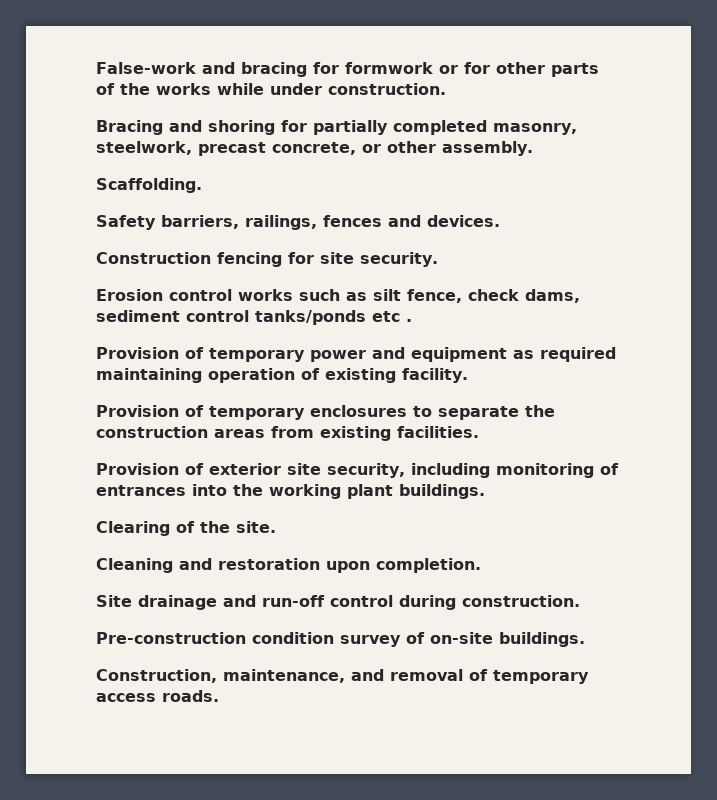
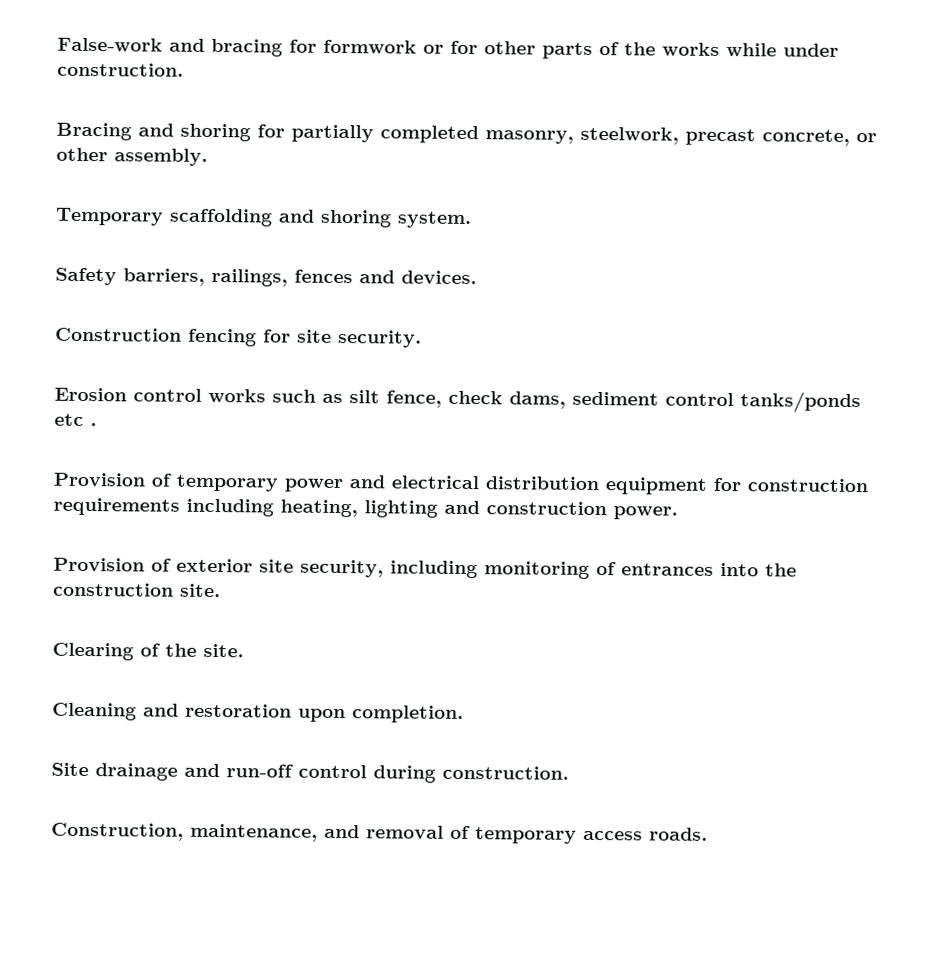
[96,178,202,193] Scaffolding. -> [55,207,472,229] Temporary scaffolding and shoring system.
[411,347,616,362] [96,368,468,383] [96,405,555,420] [96,426,479,441] equipment as required maintaining operation of existing facility. // Provision of temporary enclosures to separate the construction areas from existing facilities. -> [391,475,868,495] [53,497,678,520] electrical distribution equipment for construction requirements including heating, lighting and construction power.
[269,484,485,499] working plant buildings. -> [53,582,221,598] construction site.
[96,632,585,647] // Pre-construction condition survey of on-site buildings. -> (569, 772) none

